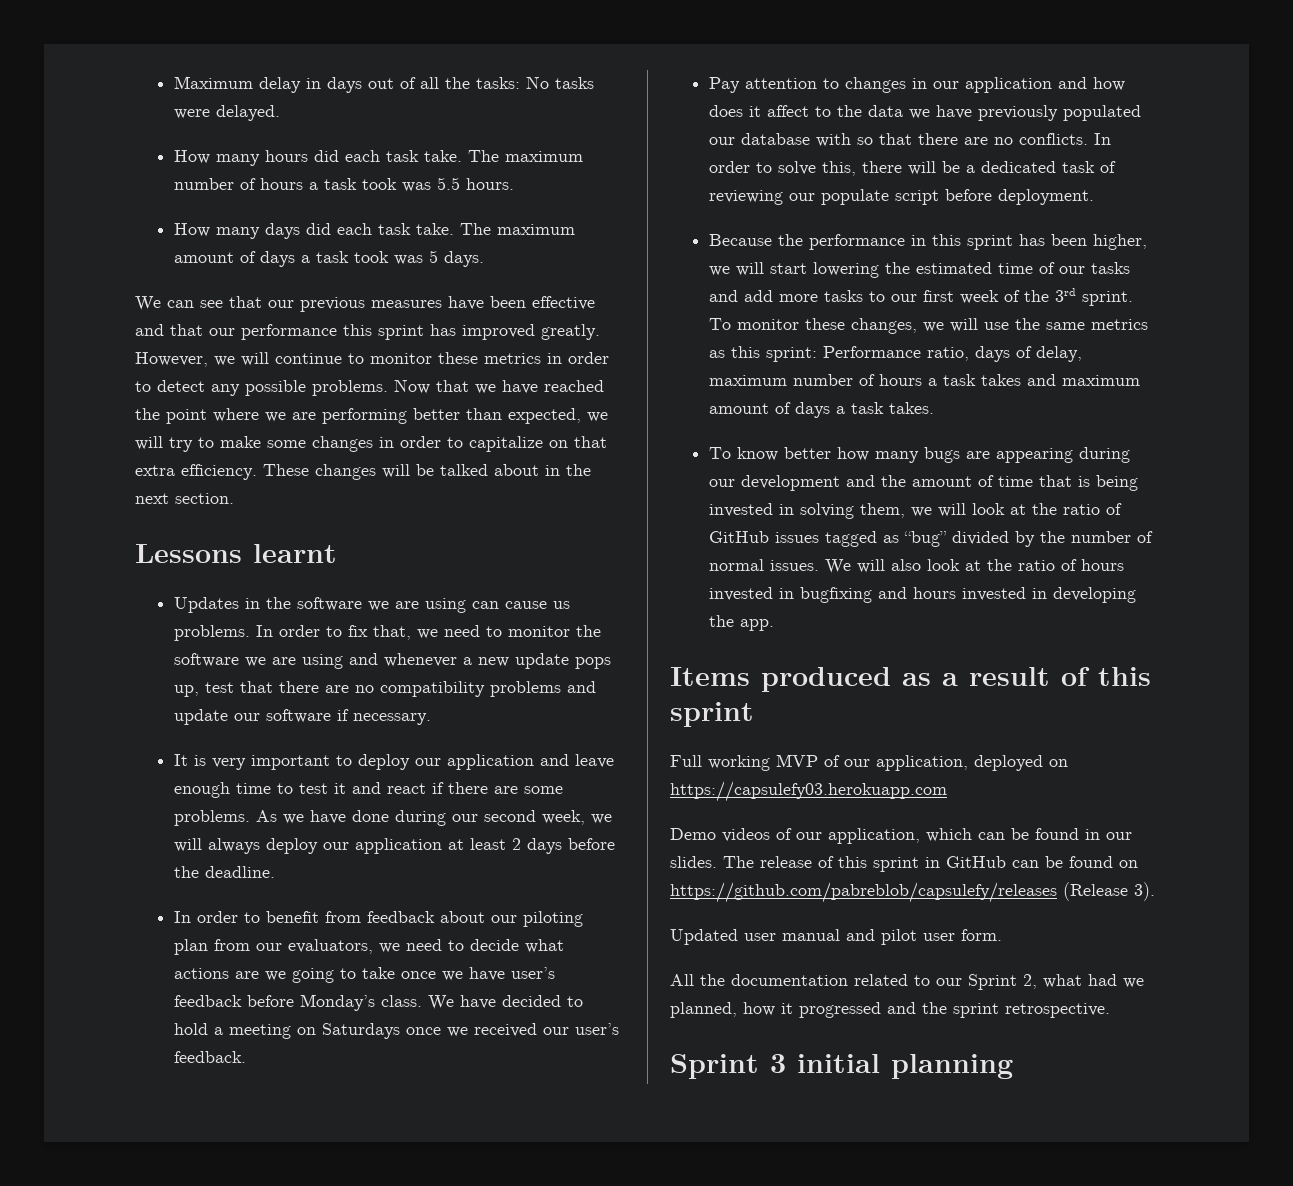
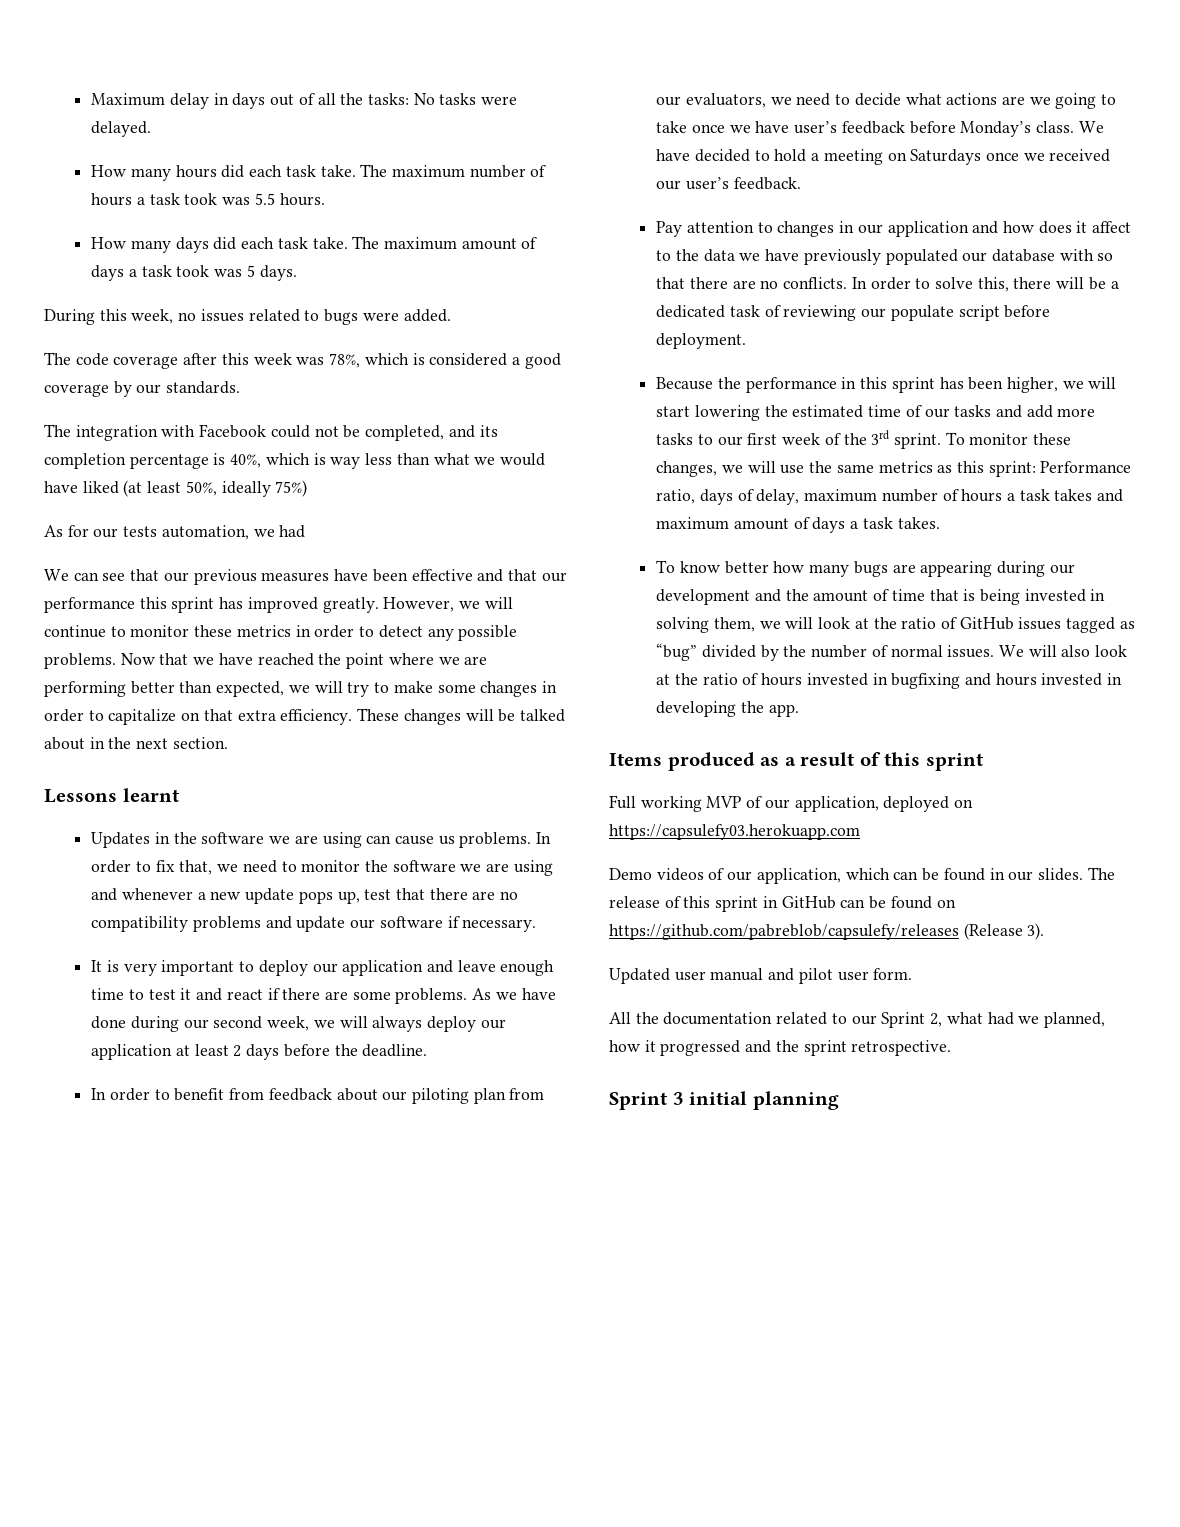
(485, 259) none -> [44,309,451,325] [44,352,561,369] [44,381,241,397] [44,424,498,441] [44,453,545,469] [44,480,308,497] [44,525,306,540] // During this week, no issues related to bugs were added. // The code coverage after this week was 78%, which is considered a good coverage by our standards. // The integration with Facebook could not be completed, and its completion percentage is 40%, which is way less than what we would have liked (at least 50%, ideally 75%) // As for our tests automation, we had

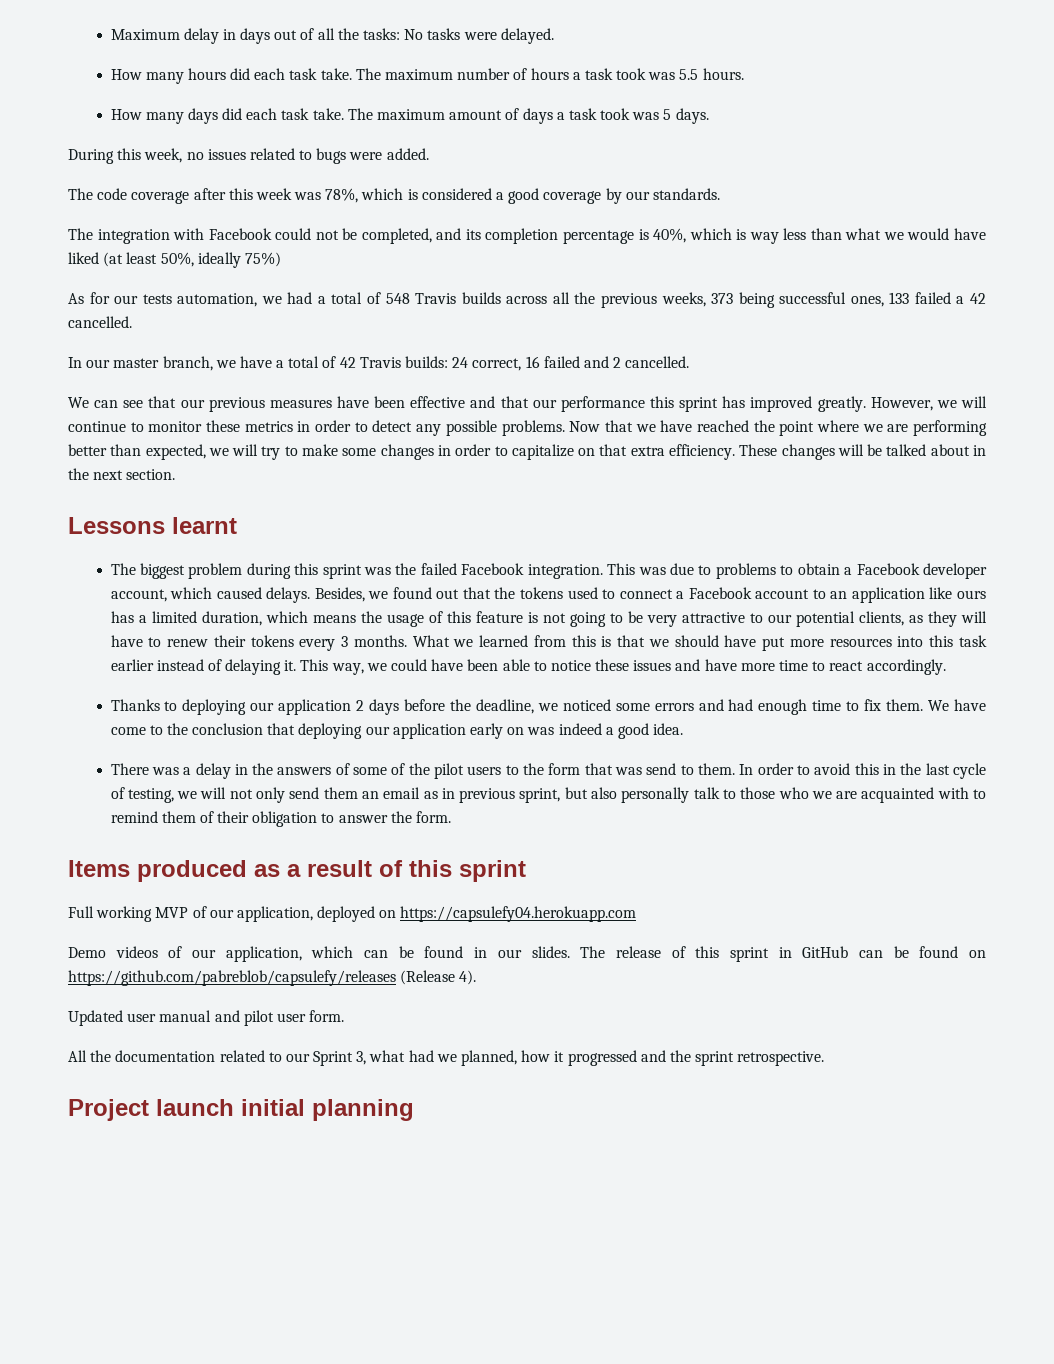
(306, 531) none -> [317,292,986,308] [68,316,132,328] [68,356,690,371] a total of 548 Travis builds across all the previous weeks, 373 being successful ones, 133 failed a 42 cancelled. // In our master branch, we have a total of 42 Travis builds: 24 correct, 16 failed and 2 cancelled.
[91,832,552,848] [91,860,553,876] [91,888,519,904] [91,916,537,932] [91,960,555,976] [91,988,556,1004] [91,1016,506,1032] [91,1044,428,1060] [91,1088,545,1104] [656,93,1117,109] [656,121,1104,137] [656,149,1111,165] [656,177,801,190] [656,221,1132,237] [656,249,1114,265] [656,277,1119,292] [656,305,1051,321] [656,333,747,349] [656,377,1117,393] [656,405,1096,421] [656,430,1072,449] [656,461,1132,477] [656,489,1124,505] [656,517,940,533] [656,560,1075,577] [656,589,1106,605] [656,617,1135,633] [656,643,1128,661] [656,673,1123,689] [656,701,799,717] Updates in the software we are using can cause us problems. In order to fix that, we need to monitor the software we are using and whenever a new update pops up, test that there are no compatibility problems and update our software if necessary. // It is very important to deploy our application and leave enough time to test it and react if there are some problems. As we have done during our second week, we will always deploy our application at least 2 days before the deadline. // In order to benefit from feedback about our piloting plan from our evaluators, we need to decide what actions are we going to take once we have user’s feedback before Monday’s class. We have decided to hold a meeting on Saturdays once we received our user’s feedback. // Pay attention to changes in our application and how does it affect to the data we have previously populated our database with so that there are no conflicts. In order to solve this, there will be a dedicated task of reviewing our populate script before deployment. // Because the performance in this sprint has been higher, we will start lowering the estimated time of our tasks and add more tasks to our first week of the 3rd sprint. To monitor these changes, we will use the same metrics as this sprint: Performance ratio, days of delay, maximum number of hours a task takes and maximum amount of days a task takes. // To know better how many bugs are appearing during our development and the amount of time that is being invested in solving them, we will look at the ratio of GitHub issues tagged as “bug” divided by the number of normal issues. We will also look at the ratio of hours invested in bugfixing and hours invested in developing the app. -> [110,563,988,579] [110,587,986,603] [110,611,988,627] [110,635,987,651] [110,659,946,675] [110,699,987,715] [110,723,684,739] [110,763,987,779] [110,787,987,803] [110,811,451,827] The biggest problem during this sprint was the failed Facebook integration. This was due to problems to obtain a Facebook developer account, which caused delays. Besides, we found out that the tokens used to connect a Facebook account to an application like ours has a limited duration, which means the usage of this feature is not going to be very attractive to our potential clients, as they will have to renew their tokens every 3 months. What we learned from this is that we should have put more resources into this task earlier instead of delaying it. This way, we could have been able to notice these issues and have more time to react accordingly. // Thanks to deploying our application 2 days before the deadline, we noticed some errors and had enough time to fix them. We have come to the conclusion that deploying our application early on was indeed a good idea. // There was a delay in the answers of some of the pilot users to the form that was send to them. In order to avoid this in the last cycle of testing, we will not only send them an email as in previous sprint, but also personally talk to those who we are acquainted with to remind them of their obligation to answer the form.
[609,824,860,840] https://capsulefy03.herokuapp.com -> [400,906,637,922] https://capsulefy04.herokuapp.com
[1027,923,1045,940] 3). -> [459,970,477,985] 4).
[930,1013,943,1027] 2, -> [356,1051,367,1065] 3,
[609,1092,684,1110] Sprint 3 -> [68,1099,234,1121] Project launch

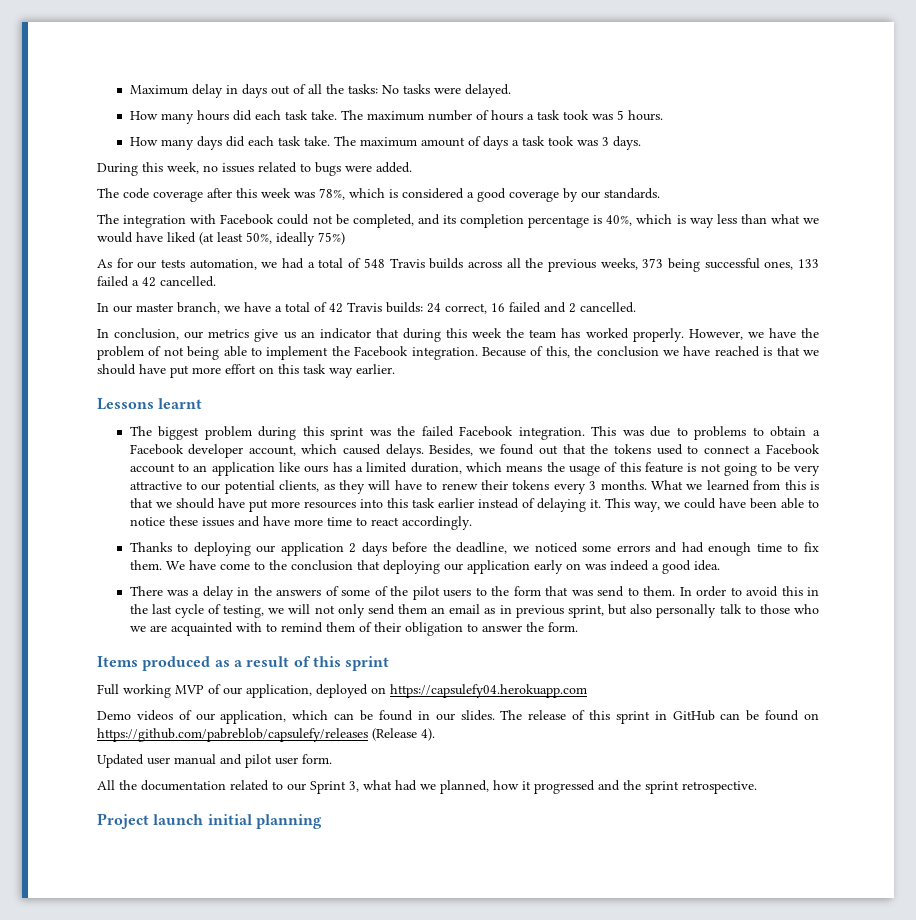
[679,69,699,80] 5.5 -> [616,110,624,120] 5
[663,109,672,120] 5 -> [601,137,609,146] 3
[68,396,987,412] [68,420,987,436] [68,444,986,460] [68,468,176,480] We can see that our previous measures have been effective and that our performance this sprint has improved greatly. However, we will continue to monitor these metrics in order to detect any possible problems. Now that we have reached the point where we are performing better than expected, we will try to make some changes in order to capitalize on that extra efficiency. These changes will be talked about in the next section. -> [97,328,820,342] [97,346,819,360] [97,364,395,378] In conclusion, our metrics give us an indicator that during this week the team has worked properly. However, we have the problem of not being able to implement the Facebook integration. Because of this, the conclusion we have reached is that we should have put more effort on this task way earlier.

